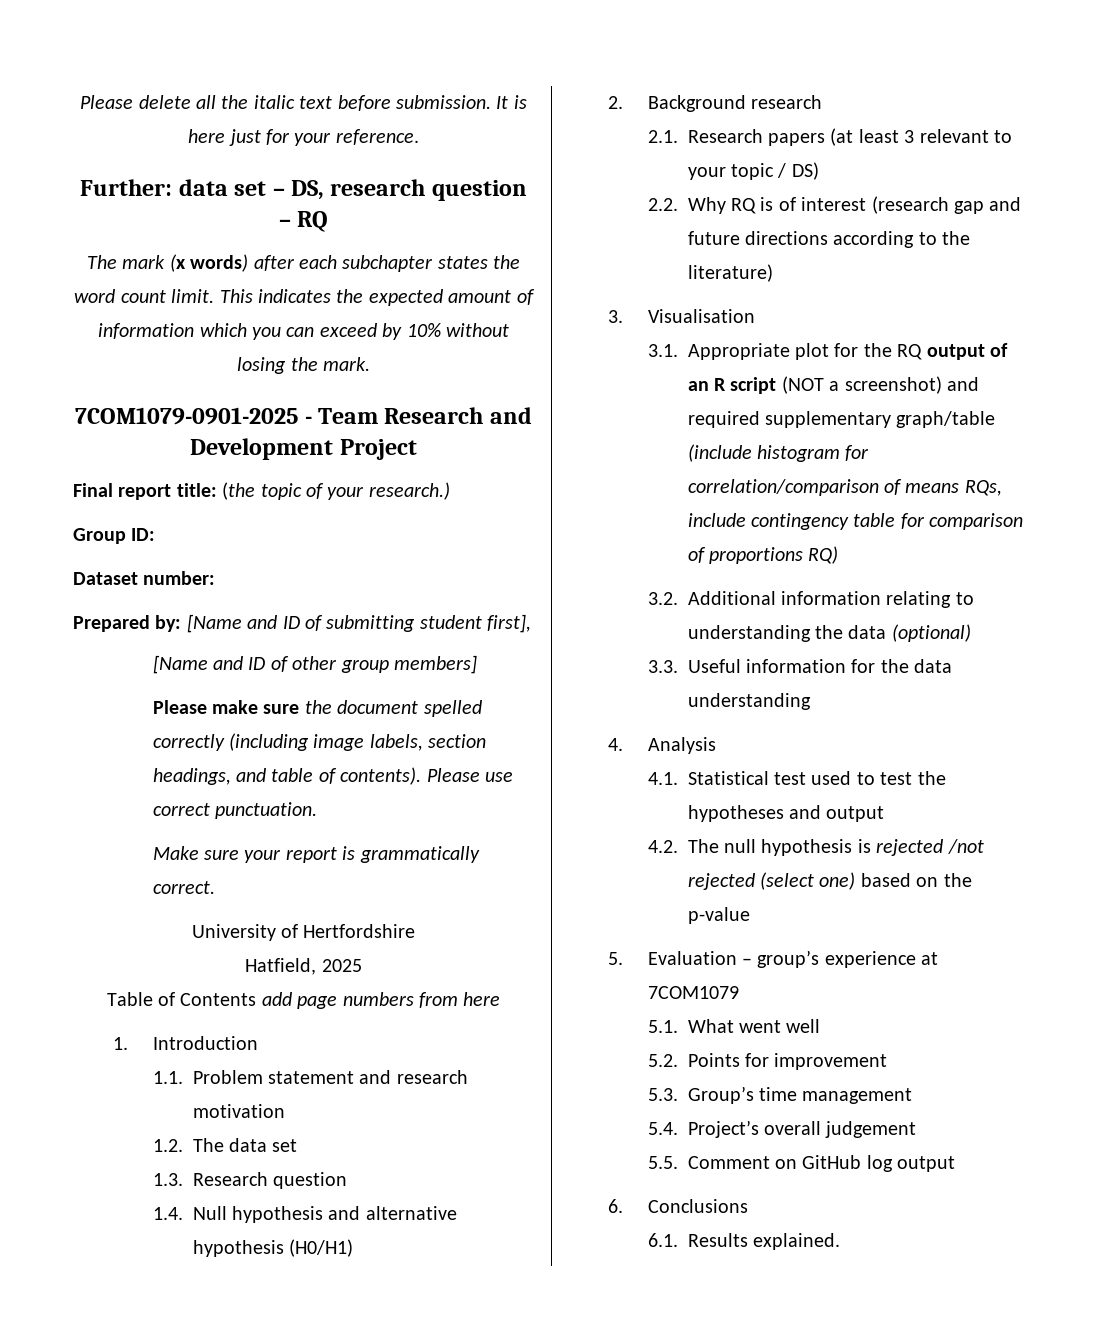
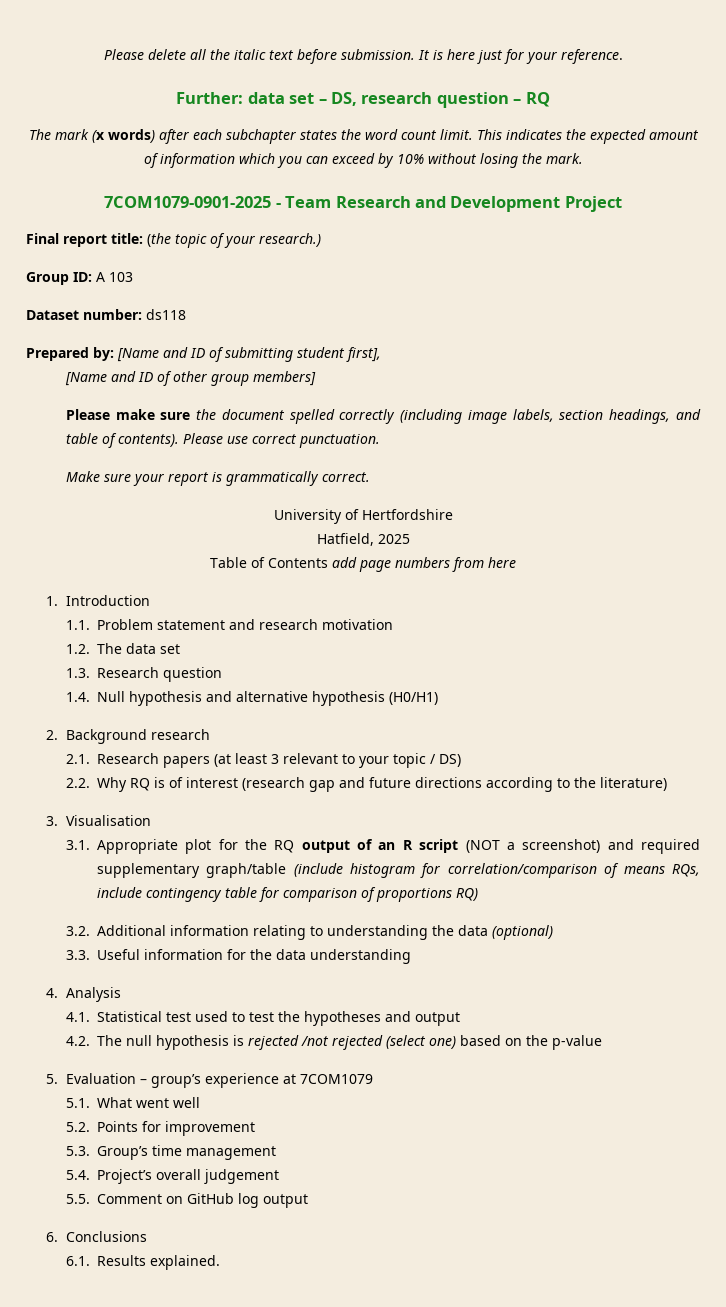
(156, 534) none -> [96,272,133,282] A 103
(216, 578) none -> [146,309,186,320] ds118

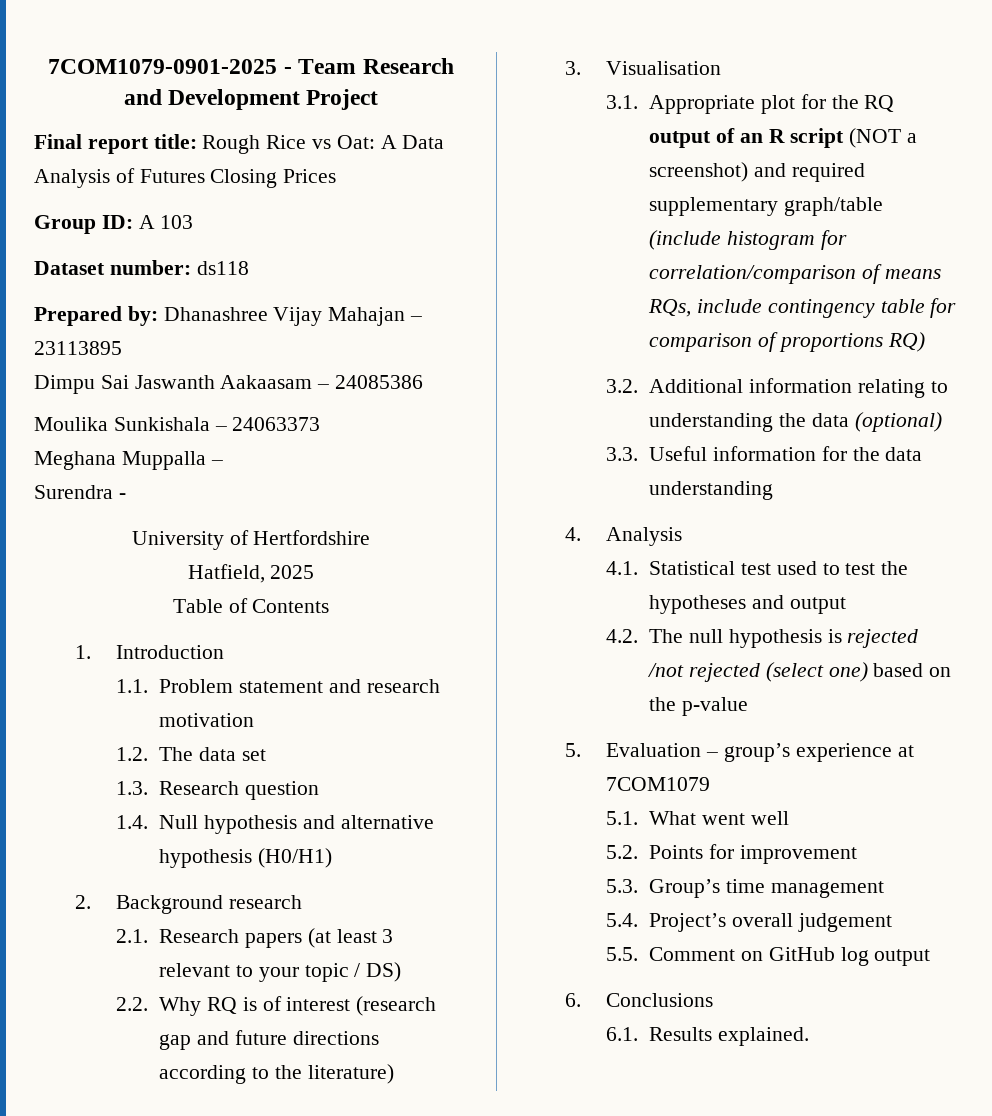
[103,49,623,64] [176,92,550,108] [28,129,699,144] [143,153,583,168] Please delete all the italic text before submission. It is here just for your reference. // Further: data set – DS, research question – RQ // The mark (x words) after each subchapter states the word count limit. This indicates the expected amount of information which you can exceed by 10% without losing the mark. // -> (48, 66) none
[147,233,321,248] (the topic of your research.) -> [202,135,445,154] [34,168,337,188] Rough Rice vs Oat: A Data Analysis of Futures Closing Prices
[117,347,381,362] [64,371,316,386] [65,409,701,424] [65,433,380,448] [65,471,370,486] [Name and ID of submitting student first], // [Name and ID of other group members] // Please make sure the document spelled correctly (including image labels, section headings, and table of contents). Please use correct punctuation. // Make sure your report is grammatically correct. -> [163,307,423,326] [34,341,122,355] [34,375,424,394] [34,417,321,431] [34,451,223,470] [34,485,126,499] Dhanashree Vijay Mahajan – 23113895 // Dimpu Sai Jaswanth Aakaasam – 24085386 // Moulika Sunkishala – 24063373 // Meghana Muppalla – // Surendra -
[332,557,516,572] add page numbers from here -> (330, 606) none

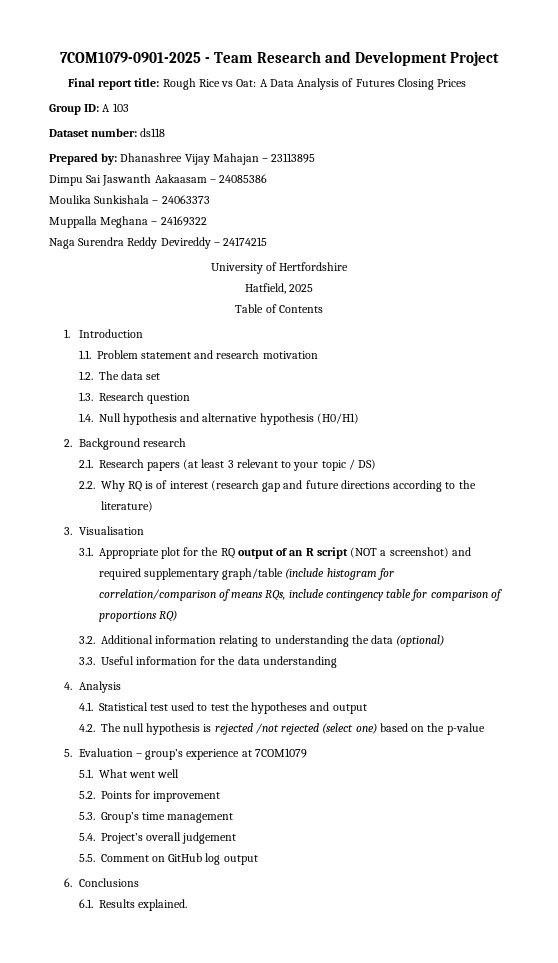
[34,451,223,470] [34,485,126,499] Meghana Muppalla – // Surendra - -> [49,216,207,228] [49,237,268,249] Muppalla Meghana – 24169322 // Naga Surendra Reddy Devireddy – 24174215

